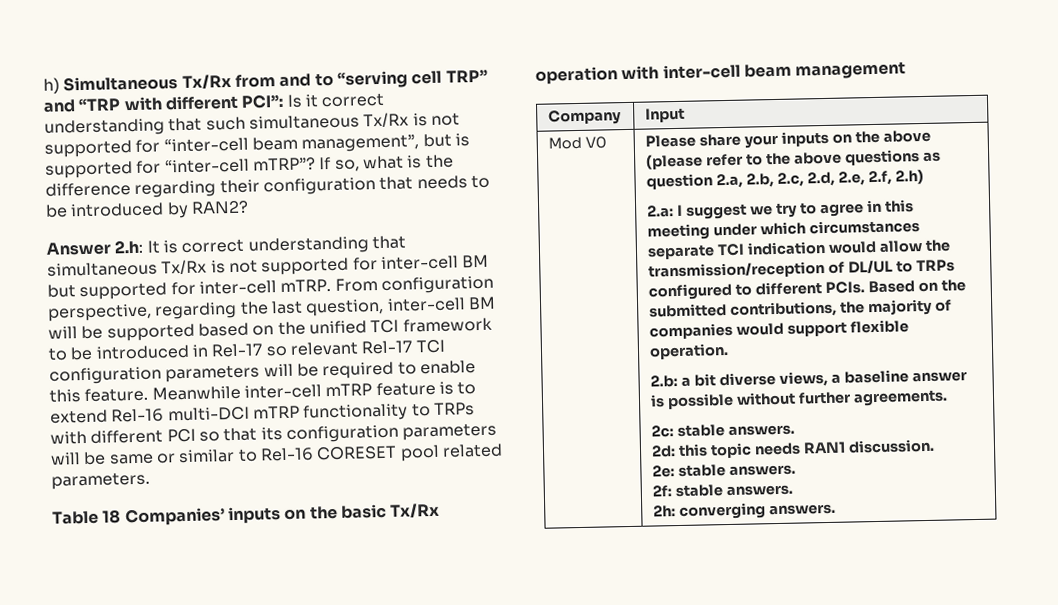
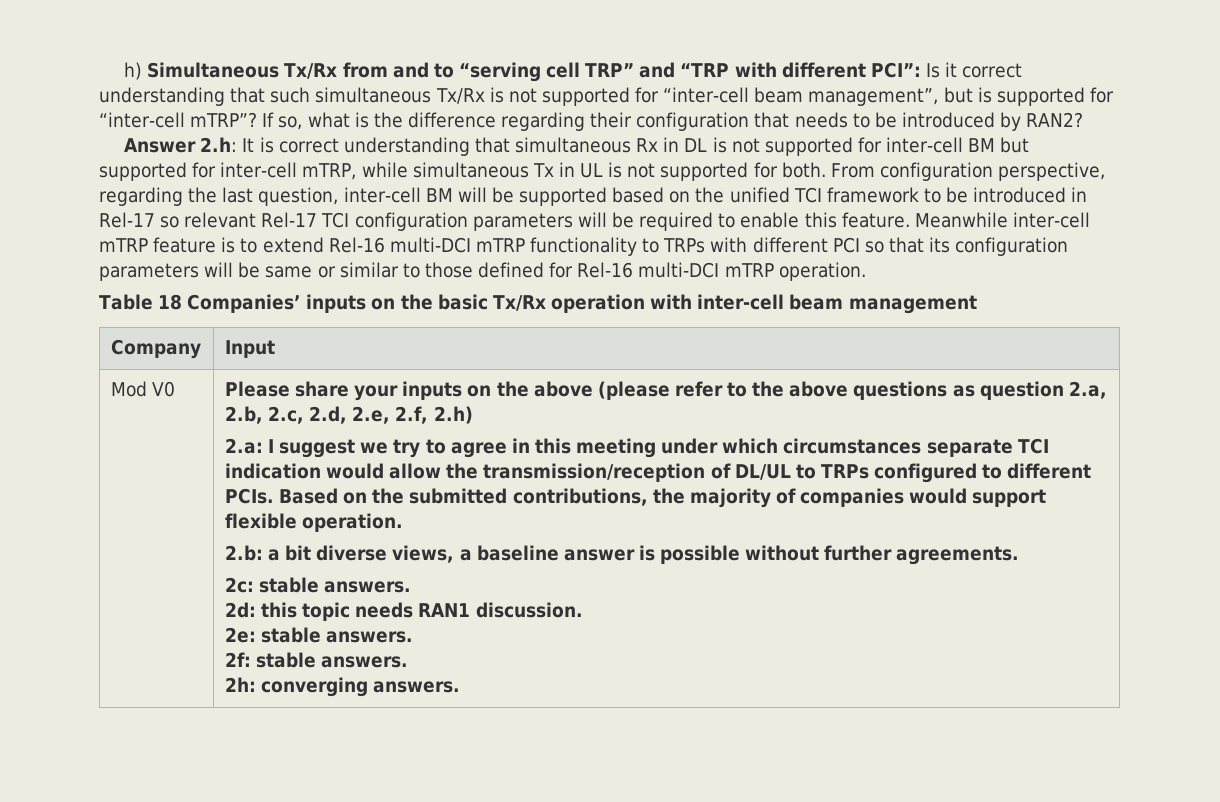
[161,259,208,275] Tx/Rx -> [636,137,708,152] Rx in DL
[280,278,332,293] mTRP. -> [302,162,826,181] mTRP, while simultaneous Tx in UL is not supported for both.
[259,443,503,462] [51,471,150,490] Rel-16 CORESET pool related parameters. -> [424,262,866,281] those defined for Rel-16 multi-DCI mTRP operation.

